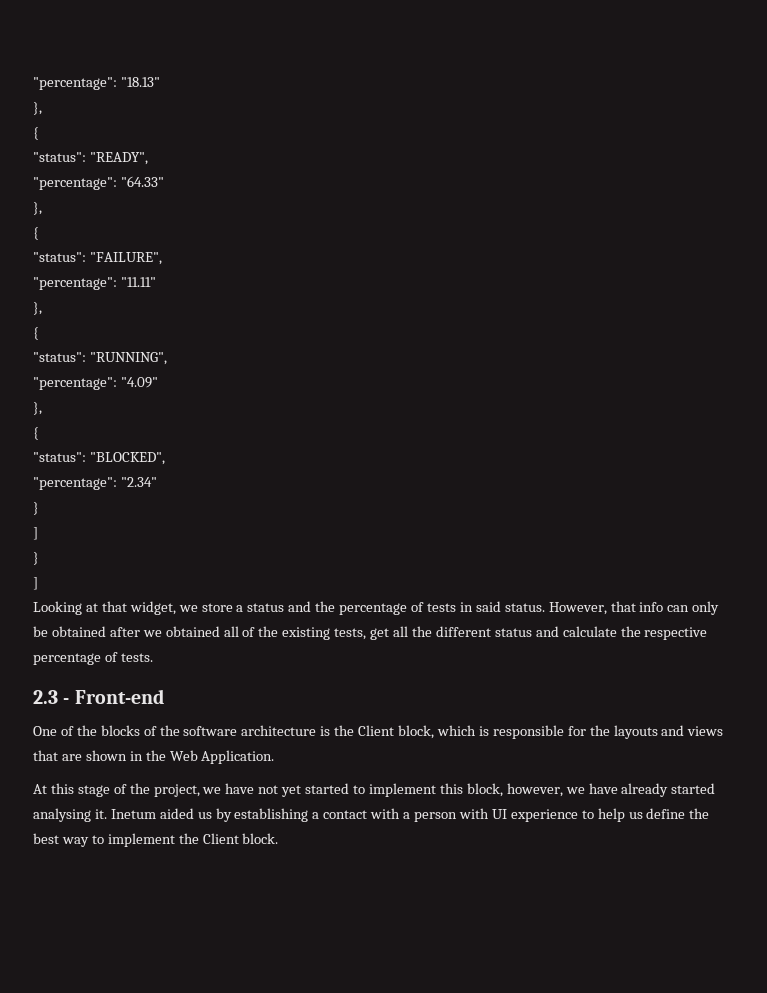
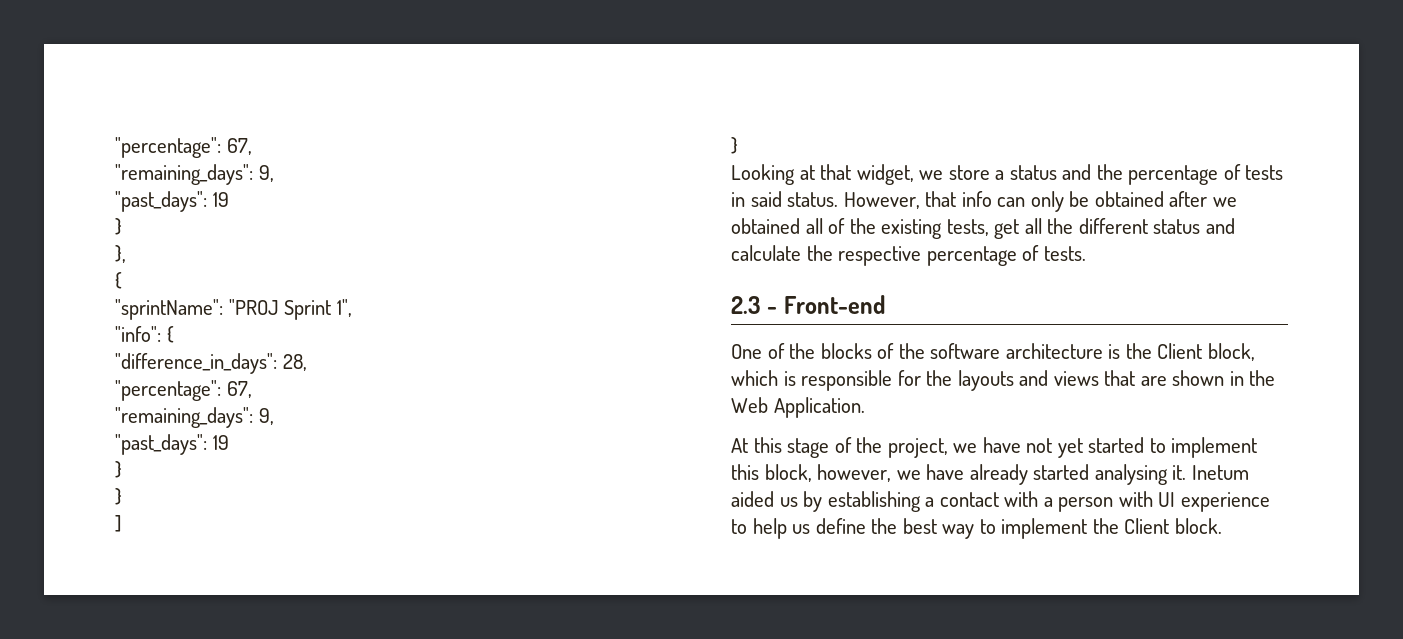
[33,77,160,90] [33,102,42,115] [33,127,39,140] [33,152,148,165] [33,176,164,190] [33,202,42,215] [33,227,39,240] [33,252,162,265] [33,277,156,290] [33,302,42,315] [33,327,39,340] [33,352,167,365] [33,377,158,390] [33,402,42,415] [33,427,39,440] [33,452,165,465] [33,477,157,490] "percentage": "18.13" // }, // { // "status": "READY", // "percentage": "64.33" // }, // { // "status": "FAILURE", // "percentage": "11.11" // }, // { // "status": "RUNNING", // "percentage": "4.09" // }, // { // "status": "BLOCKED", // "percentage": "2.34" -> [115,137,252,158] [115,164,274,185] [115,191,229,212] [115,218,122,235] [115,245,126,263] [115,272,122,289] [115,299,352,320] [115,326,174,343] [115,353,307,374] [115,380,252,401] [115,407,274,428] [115,434,229,455] [115,461,122,478] "percentage": 67, // "remaining_days": 9, // "past_days": 19 // } // }, // { // "sprintName": "PROJ Sprint 1", // "info": { // "difference_in_days": 28, // "percentage": 67, // "remaining_days": 9, // "past_days": 19 // }
[33,577,38,590] // ] -> (738, 145) none

